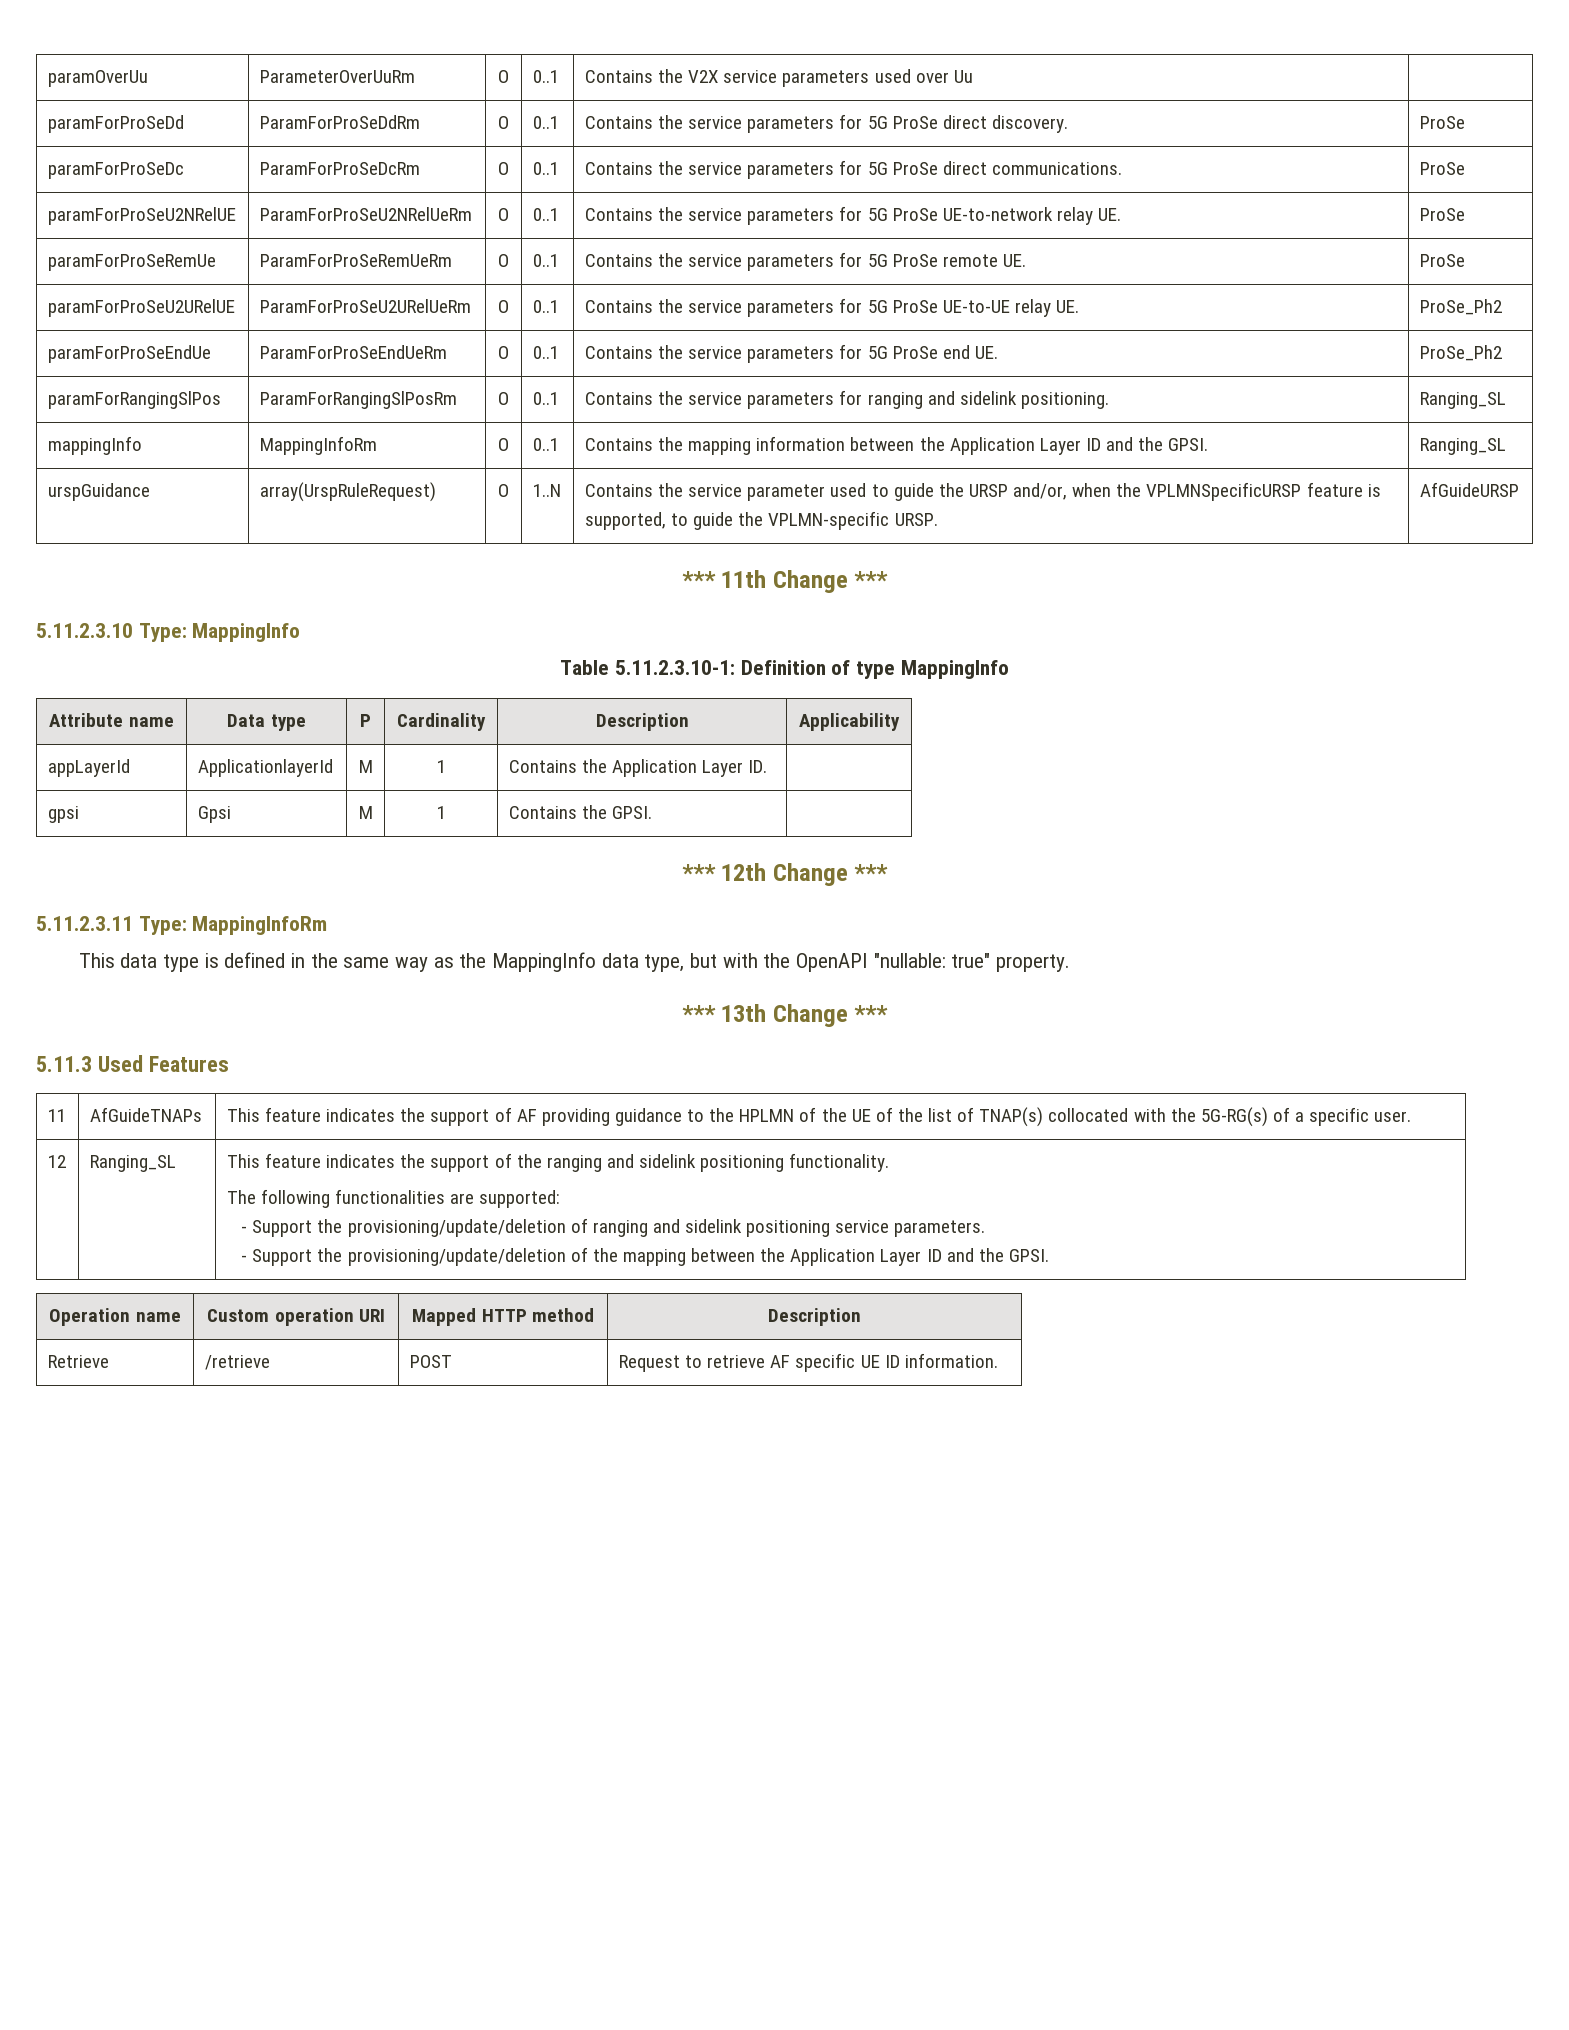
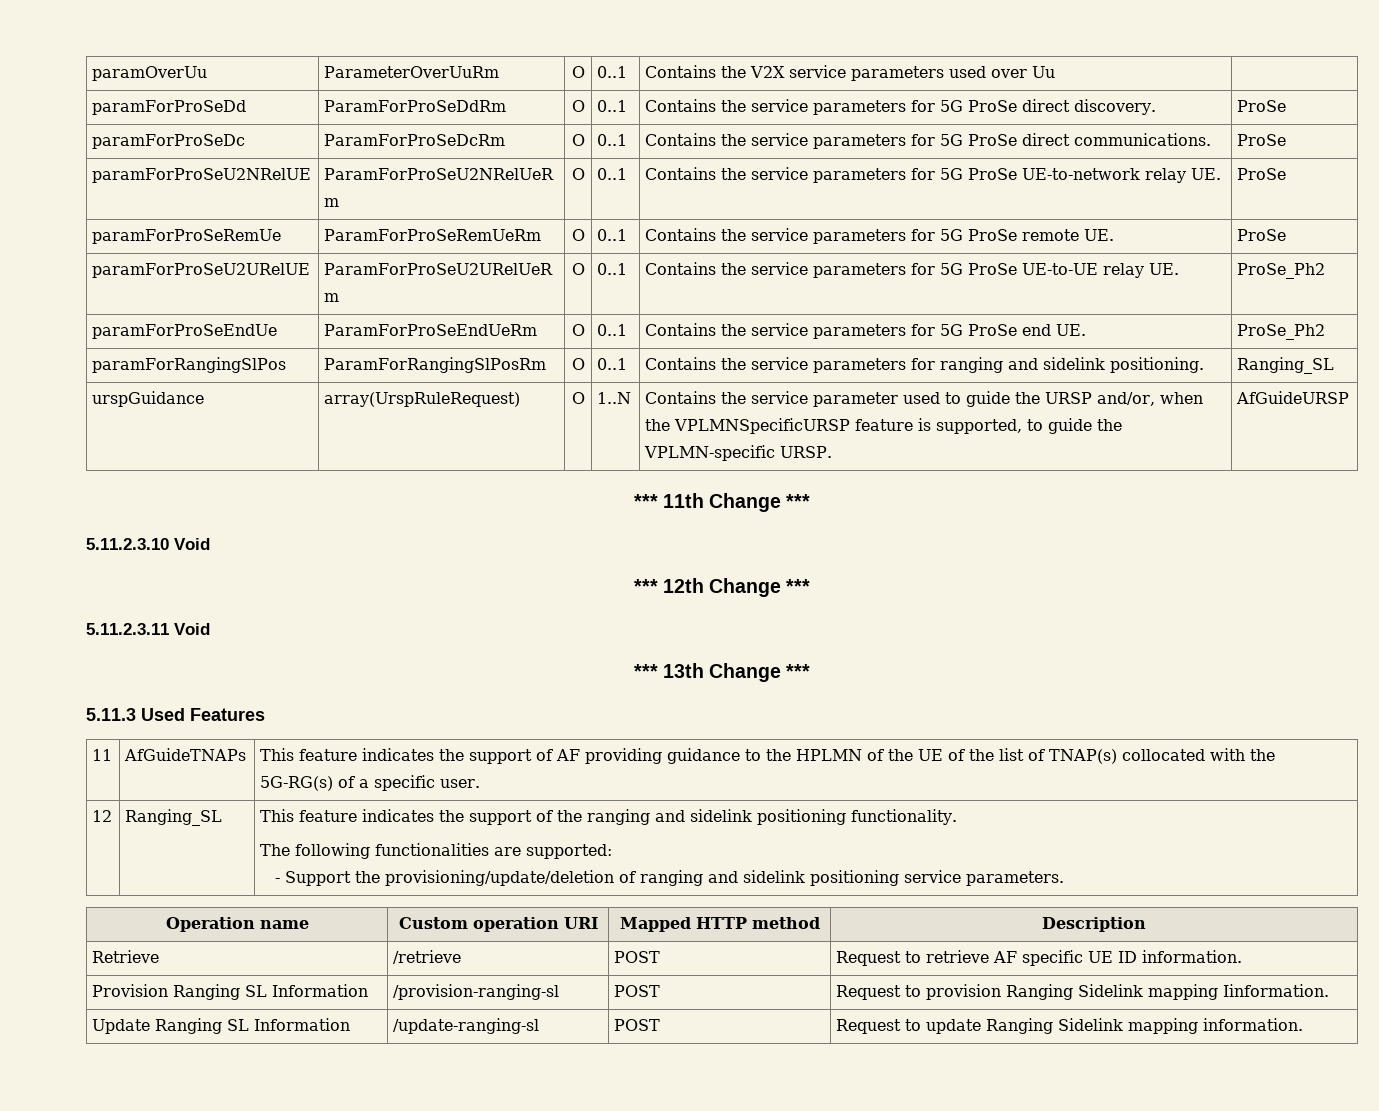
[47,436,142,455] [259,436,377,455] [498,438,509,451] [532,438,559,451] [584,436,1209,455] [1419,438,1506,455] // mappingInfo | MappingInfoRm | O | 0..1 | Contains the mapping information between the Application Layer ID and the GPSI. | Ranging_SL -> (1335, 365) none
[138,623,301,642] [560,660,1009,679] [49,713,174,727] [227,714,306,731] [360,714,371,727] [397,713,486,731] [595,713,689,731] [799,713,900,731] [47,759,130,777] [197,759,333,777] [358,760,373,773] [436,760,446,773] [508,759,768,777] [47,806,79,823] [197,806,231,823] [358,806,373,819] [436,806,446,819] [508,805,653,819] Type: MappingInfo // Table 5.11.2.3.10-1: Definition of type MappingInfo // Attribute name | Data type | P | Cardinality | Description | Applicability // appLayerId | ApplicationlayerId | M | 1 | Contains the Application Layer ID. | // gpsi | Gpsi | M | 1 | Contains the GPSI. | -> [174,538,210,550] Void
[138,916,328,935] [78,952,1070,972] Type: MappingInfoRm // This data type is defined in the same way as the MappingInfo data type, but with the OpenAPI "nullable: true" property. -> [174,623,210,635] Void
[241,1247,1049,1266] // - Support the provisioning/update/deletion of the mapping between the Application Layer ID and the GPSI. -> (1064, 878) none
(998, 1360) none -> [92,984,369,1000] [393,984,560,1000] [614,985,661,997] [836,984,1330,1000] [92,1018,351,1034] [393,1018,540,1034] [614,1019,661,1031] [836,1018,1304,1034] // Provision Ranging SL Information | /provision-ranging-sl | POST | Request to provision Ranging Sidelink mapping Iinformation. // Update Ranging SL Information | /update-ranging-sl | POST | Request to update Ranging Sidelink mapping information.

